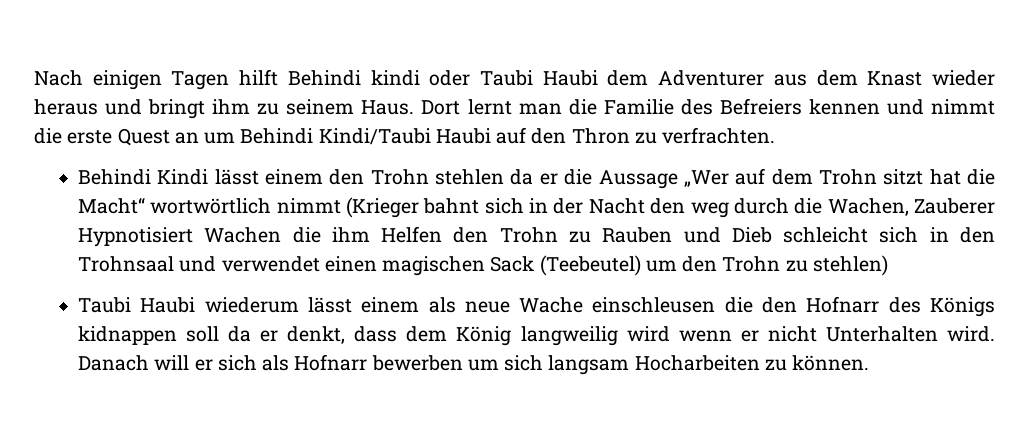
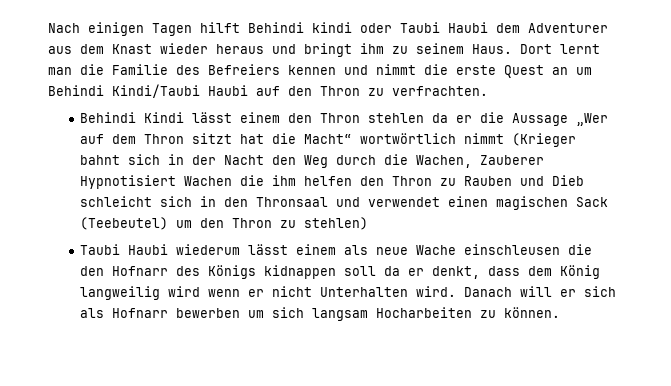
[370,169,429,185] Trohn -> [319,113,360,123] Thron
[818,169,877,185] Trohn -> [143,134,184,144] Thron
[690,202,729,218] weg -> [303,155,328,168] Weg
[381,226,558,243] Helfen den Trohn -> [303,176,432,186] helfen den Thron
[77,256,174,272] Trohnsaal -> [255,197,328,207] Thronsaal
[722,256,781,272] Trohn -> [231,218,272,228] Thron

